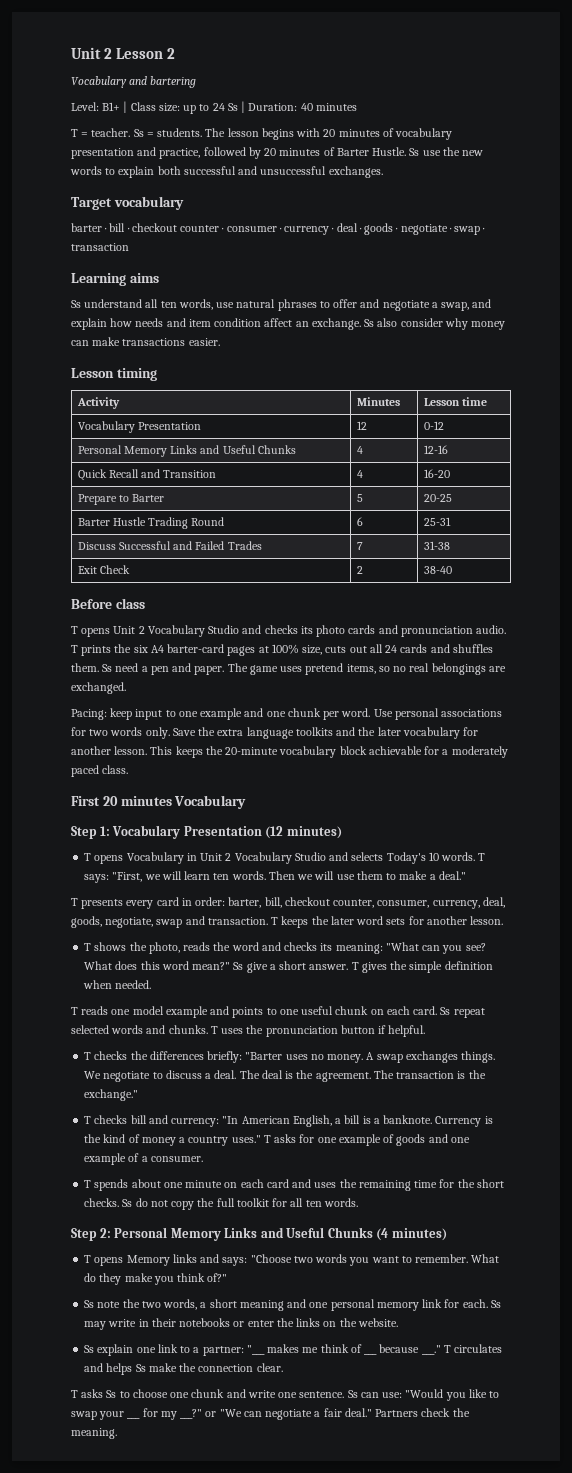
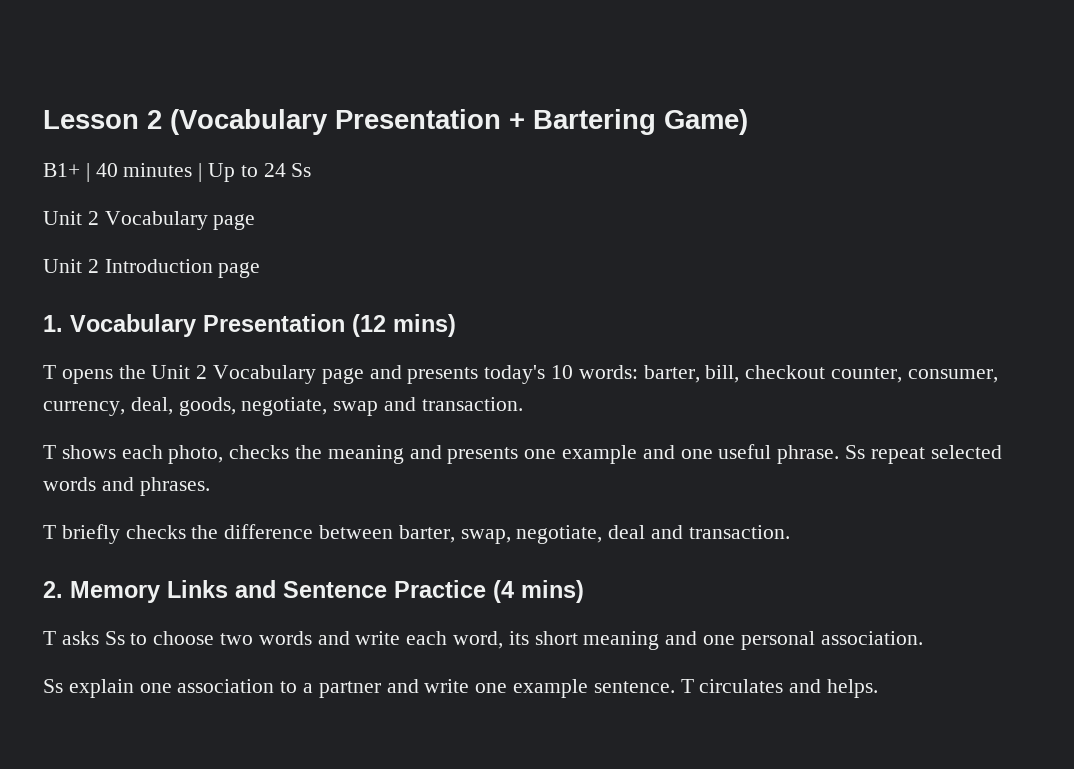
[71,47,112,59] Unit 2 -> (43, 119) none
[71,76,197,88] [71,101,357,114] [71,128,453,140] [71,147,484,159] [70,166,383,178] [71,196,184,210] [71,223,486,235] [71,243,129,251] [71,273,159,286] [71,299,492,311] [71,318,506,330] [71,337,220,346] [71,368,157,381] [76,397,120,409] [356,397,400,406] [423,397,487,406] [77,421,201,433] [356,421,367,430] [423,421,444,430] [77,445,296,457] [356,446,363,454] [423,445,448,454] [77,469,217,481] [356,470,363,478] [423,469,450,478] [77,494,165,505] [356,494,363,502] [423,494,452,502] [77,517,225,529] [356,517,363,526] [423,517,451,526] [77,541,262,550] [356,542,363,550] [423,541,450,550] [77,565,130,574] [356,566,363,574] [423,566,452,574] [71,598,145,609] [71,625,507,637] [71,644,493,656] [71,663,506,675] [71,682,126,694] [71,708,503,720] [71,727,479,739] [71,746,508,758] [71,765,129,777] [71,795,247,809] [71,825,342,839] [84,852,486,864] [84,871,466,883] [71,897,226,909] // Vocabulary and bartering // Level: B1+ | Class size: up to 24 Ss | Duration: 40 minutes // T = teacher. Ss = students. The lesson begins with 20 minutes of vocabulary presentation and practice, followed by 20 minutes of Barter Hustle. Ss use the new words to explain both successful and unsuccessful exchanges. // Target vocabulary // barter · bill · checkout counter · consumer · currency · deal · goods · negotiate · swap · transaction // Learning aims // Ss understand all ten words, use natural phrases to offer and negotiate a swap, and explain how needs and item condition affect an exchange. Ss also consider why money can make transactions easier. // Lesson timing // Activity | Minutes | Lesson time // Vocabulary Presentation | 12 | 0-12 // Personal Memory Links and Useful Chunks | 4 | 12-16 // Quick Recall and Transition | 4 | 16-20 // Prepare to Barter | 5 | 20-25 // Barter Hustle Trading Round | 6 | 25-31 // Discuss Successful and Failed Trades | 7 | 31-38 // Exit Check | 2 | 38-40 // Before class // T opens Unit 2 Vocabulary Studio and checks its photo cards and pronunciation audio. T prints the six A4 barter-card pages at 100% size, cuts out all 24 cards and shuffles them. Ss need a pen and paper. The game uses pretend items, so no real belongings are exchanged. // Pacing: keep input to one example and one chunk per word. Use personal associations for two words only. Save the extra language toolkits and the later vocabulary for another lesson. This keeps the 20-minute vocabulary block achievable for a moderately paced class. // First 20 minutes Vocabulary // Step 1: Vocabulary Presentation (12 minutes) // T opens Vocabulary in Unit 2 Vocabulary Studio and selects Today's 10 words. T says: "First, we will learn ten words. Then we will use them to make a deal." // T presents every card in order: -> [170,109,748,135] [43,163,312,182] [43,211,256,230] [43,259,261,278] [43,314,456,337] [43,365,638,384] (Vocabulary Presentation + Bartering Game) // B1+ | 40 minutes | Up to 24 Ss // Unit 2 Vocabulary page // Unit 2 Introduction page // 1. Vocabulary Presentation (12 mins) // T opens the Unit 2 Vocabulary page and presents today's 10 words:
[271,916,504,928] [84,942,486,954] [84,961,493,973] [83,980,152,989] [71,1006,438,1018] T keeps the later word sets for another lesson. // T shows the photo, reads the word and checks its meaning: "What can you see? What does this word mean?" Ss give a short answer. T gives the simple definition when needed. // T reads one model example and points to one useful chunk on each card. -> [43,444,840,464] // T shows each photo, checks the meaning and presents one example and one useful phrase.
[168,1025,426,1037] [84,1051,496,1063] [84,1070,486,1082] [84,1089,139,1101] [84,1115,493,1127] [84,1134,470,1146] [84,1153,203,1165] [84,1179,504,1191] [84,1198,358,1210] [71,1227,447,1241] [84,1254,500,1266] [84,1273,228,1285] [84,1299,501,1311] [84,1318,398,1330] [84,1344,362,1356] [364,1353,378,1355] [379,1344,503,1355] [84,1363,283,1375] chunks. T uses the pronunciation button if helpful. // T checks the differences briefly: "Barter uses no money. A swap exchanges things. We negotiate to discuss a deal. The deal is the agreement. The transaction is the exchange." // T checks bill and currency: "In American English, a bill is a banknote. Currency is the kind of money a country uses." T asks for one example of goods and one example of a consumer. // T spends about one minute on each card and uses the remaining time for the short checks. Ss do not copy the full toolkit for all ten words. // Step 2: Personal Memory Links and Useful Chunks (4 minutes) // T opens Memory links and says: "Choose two words you want to remember. What do they make you think of?" // Ss note the two words, a short meaning and one personal memory link for each. Ss may write in their notebooks or enter the links on the website. // Ss explain one link to a partner: "___ makes me think of ___ because ___." T circulates and helps Ss make the connection clear. -> [139,477,210,496] [43,524,790,544] [43,580,584,603] phrases. // T briefly checks the difference between barter, swap, negotiate, deal and transaction. // 2. Memory Links and Sentence Practice (4 mins)
[170,1389,500,1401] [71,1411,141,1420] [142,1408,470,1420] [71,1428,117,1439] one chunk and write one sentence. Ss can use: "Would you like to swap your ___ for my ___?" or "We can negotiate a fair deal." Partners check the meaning. -> [220,631,923,650] [43,679,879,698] two words and write each word, its short meaning and one personal association. // Ss explain one association to a partner and write one example sentence. T circulates and helps.

